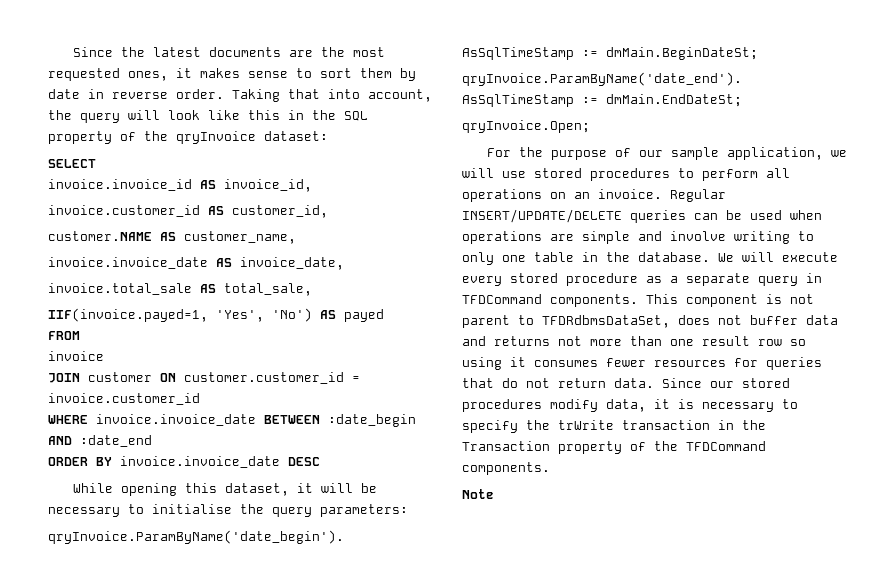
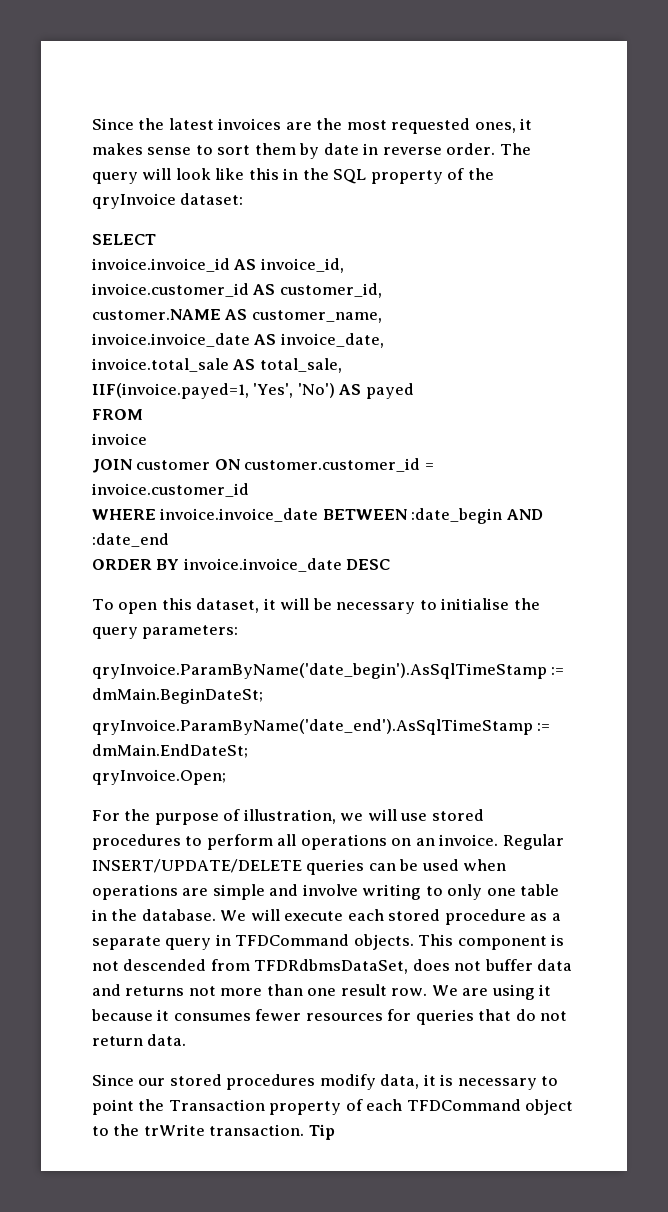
[208,47,281,57] documents -> [218,118,282,130] invoices
[232,89,432,102] [48,110,72,120] Taking that into account, the -> [499,143,531,155] The
[72,483,177,496] While opening -> [92,599,158,614] To open
[638,147,823,160] our sample application, -> [243,809,336,824] illustration,
[462,276,502,286] every -> [347,909,384,921] each
[550,294,638,307] components. -> [353,934,414,950] objects.
[462,315,534,328] parent to -> [123,959,250,971] descended from
[758,339,806,346] [462,357,502,370] row so using -> [391,984,552,1000] [91,1009,153,1021] row. We are using it because
(654, 383) none -> (187, 1040) //
[462,420,766,433] [462,441,766,454] [462,462,550,475] [462,489,494,499] specify the trWrite transaction in the Transaction property of the TFDCommand components. // Note -> [92,1099,574,1115] [92,1124,335,1140] point the Transaction property of each TFDCommand object to the trWrite transaction. Tip

